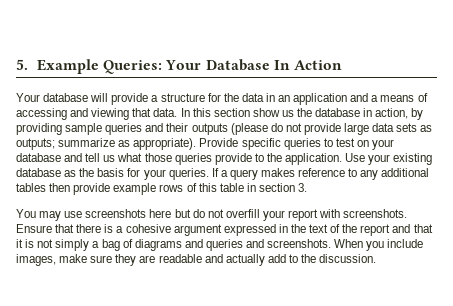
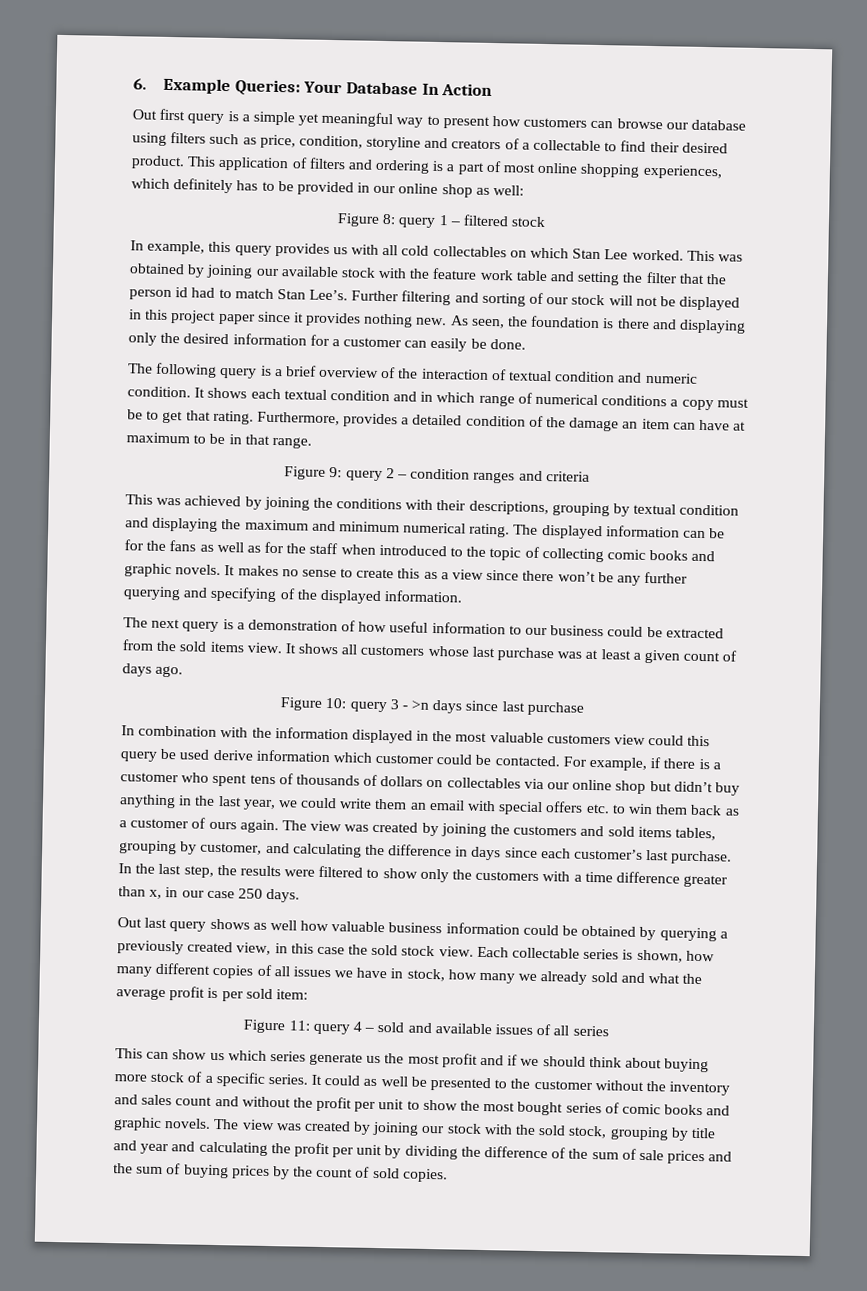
[16,59,28,70] 5. -> [133,78,147,90] 6.
[16,93,428,105] [16,108,424,120] [16,123,433,135] [16,138,395,150] [16,153,433,165] [16,168,430,180] [16,183,308,195] [16,209,408,221] [16,224,433,236] [16,239,424,251] [16,254,377,266] Your database will provide a structure for the data in an application and a means of accessing and viewing that data. In this section show us the database in action, by providing sample queries and their outputs (please do not provide large data sets as outputs; summarize as appropriate). Provide specific queries to test on your database and tell us what those queries provide to the application. Use your existing database as the basis for your queries. If a query makes reference to any additional tables then provide example rows of this table in section 3. // You may use screenshots here but do not overfill your report with screenshots. Ensure that there is a cohesive argument expressed in the text of the report and that it is not simply a bag of diagrams and queries and screenshots. When you include images, make sure they are readable and actually add to the discussion. -> [132,108,746,131] [132,132,728,154] [131,155,722,180] [131,178,525,198] [336,213,547,228] [130,240,743,262] [129,263,726,286] [129,287,741,311] [129,309,746,334] [128,332,526,352] [128,362,698,384] [127,386,749,411] [127,409,747,432] [126,432,312,449] [284,466,590,484] [125,494,740,517] [125,517,726,540] [124,539,716,563] [124,563,689,586] [123,586,464,605] [123,617,724,639] [122,639,738,664] [122,663,184,678] [280,697,584,716] [121,725,711,747] [120,748,721,772] [120,772,740,796] [119,794,740,816] [119,817,716,841] [119,840,733,865] [118,863,729,888] [118,886,301,903] [117,917,728,942] [117,940,715,963] [116,962,703,985] [116,986,308,1002] [243,1019,609,1037] [115,1048,710,1073] [114,1071,731,1096] [114,1094,731,1116] [113,1117,716,1141] [113,1140,733,1165] [113,1163,448,1183] Out first query is a simple yet meaningful way to present how customers can browse our database using filters such as price, condition, storyline and creators of a collectable to find their desired product. This application of filters and ordering is a part of most online shopping experiences, which definitely has to be provided in our online shop as well: // Figure 8: query 1 – filtered stock // In example, this query provides us with all cold collectables on which Stan Lee worked. This was obtained by joining our available stock with the feature work table and setting the filter that the person id had to match Stan Lee’s. Further filtering and sorting of our stock will not be displayed in this project paper since it provides nothing new. As seen, the foundation is there and displaying only the desired information for a customer can easily be done. // The following query is a brief overview of the interaction of textual condition and numeric condition. It shows each textual condition and in which range of numerical conditions a copy must be to get that rating. Furthermore, provides a detailed condition of the damage an item can have at maximum to be in that range. // Figure 9: query 2 – condition ranges and criteria // This was achieved by joining the conditions with their descriptions, grouping by textual condition and displaying the maximum and minimum numerical rating. The displayed information can be for the fans as well as for the staff when introduced to the topic of collecting comic books and graphic novels. It makes no sense to create this as a view since there won’t be any further querying and specifying of the displayed information. // The next query is a demonstration of how useful information to our business could be extracted from the sold items view. It shows all customers whose last purchase was at least a given count of days ago. // Figure 10: query 3 - >n days since last purchase // In combination with the information displayed in the most valuable customers view could this query be used derive information which customer could be contacted. For example, if there is a customer who spent tens of thousands of dollars on collectables via our online shop but didn’t buy anything in the last year, we could write them an email with special offers etc. to win them back as a customer of ours again. The view was created by joining the customers and sold items tables, grouping by customer, and calculating the difference in days since each customer’s last purchase. In the last step, the results were filtered to show only the customers with a time difference greater than x, in our case 250 days. // Out last query shows as well how valuable business information could be obtained by querying a previously created view, in this case the sold stock view. Each collectable series is shown, how many different copies of all issues we have in stock, how many we already sold and what the average profit is per sold item: // Figure 11: query 4 – sold and available issues of all series // This can show us which series generate us the most profit and if we should think about buying more stock of a specific series. It could as well be presented to the customer without the inventory and sales count and without the profit per unit to show the most bought series of comic books and graphic novels. The view was created by joining our stock with the sold stock, grouping by title and year and calculating the profit per unit by dividing the difference of the sum of sale prices and the sum of buying prices by the count of sold copies.

